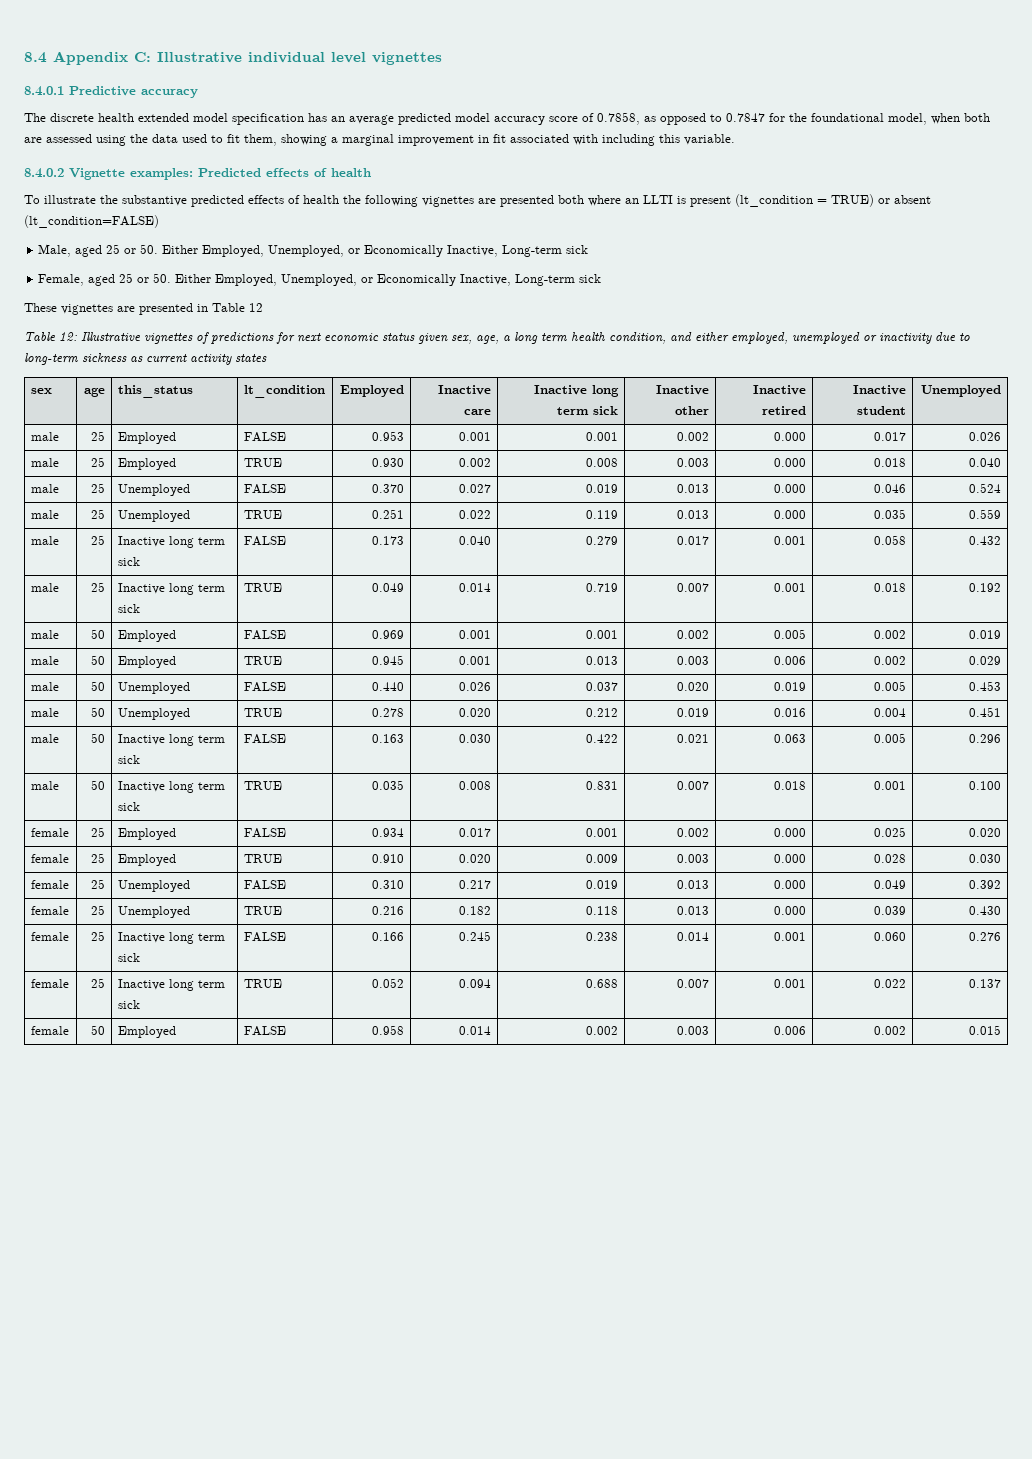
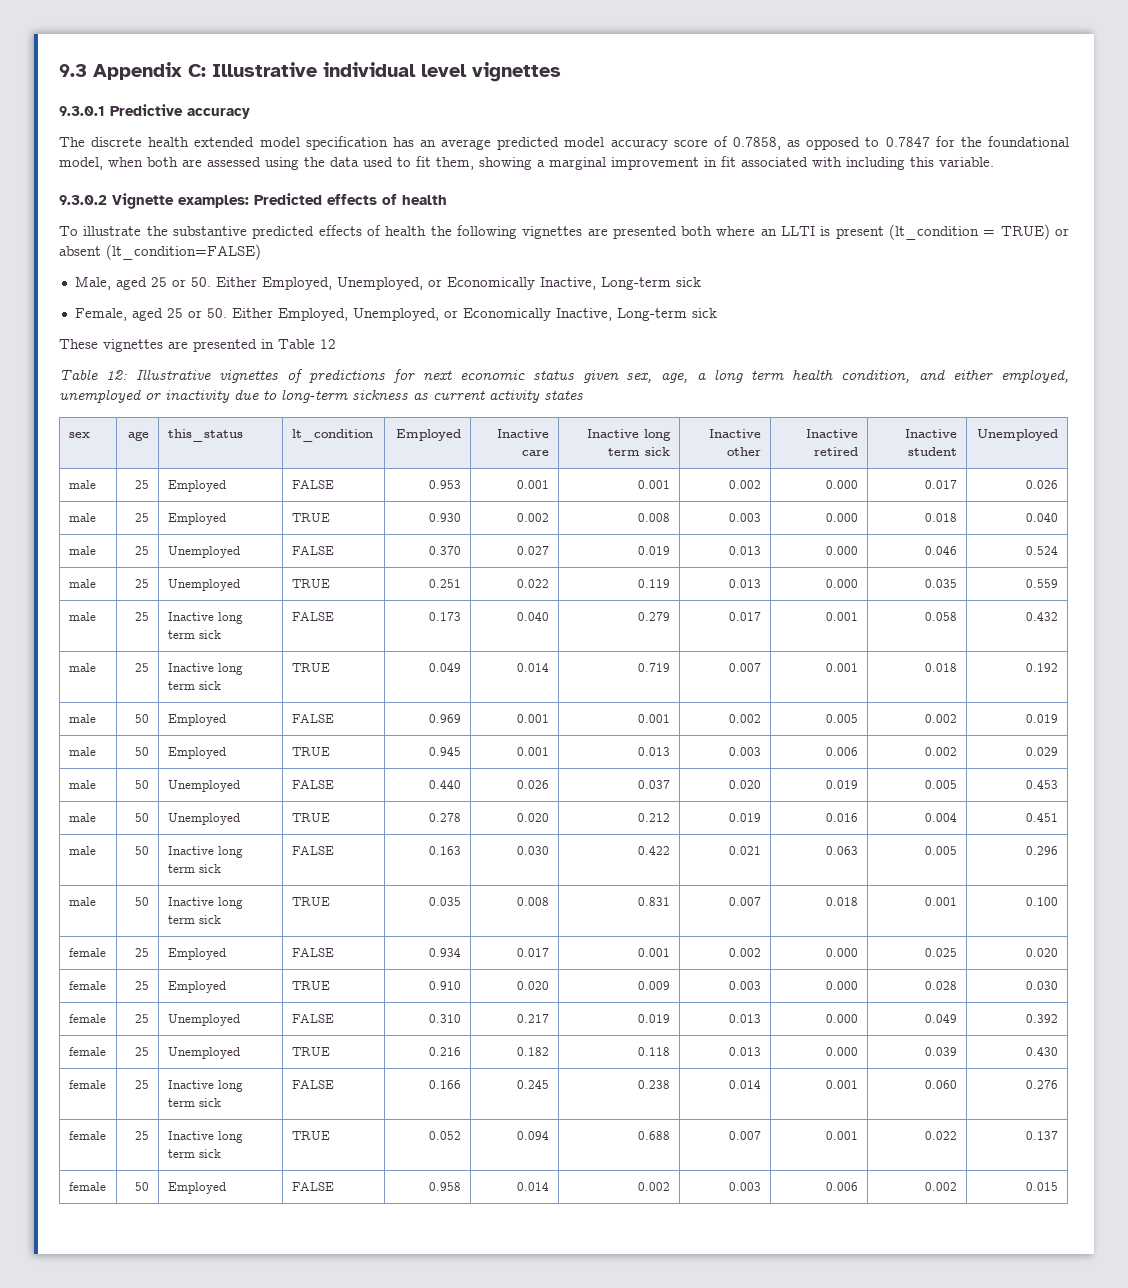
[24,52,47,63] 8.4 -> [59,64,87,77] 9.3
[24,86,64,96] 8.4.0.1 -> [59,106,105,116] 9.3.0.1
[24,168,64,178] 8.4.0.2 -> [59,195,107,205] 9.3.0.2

